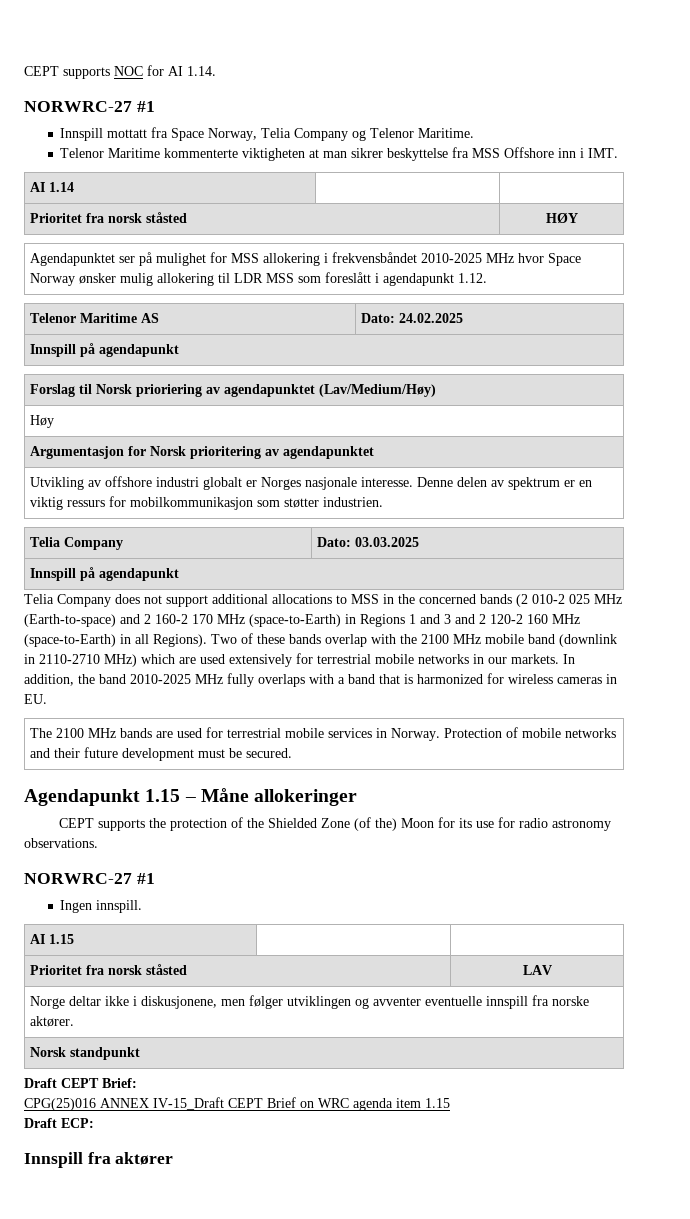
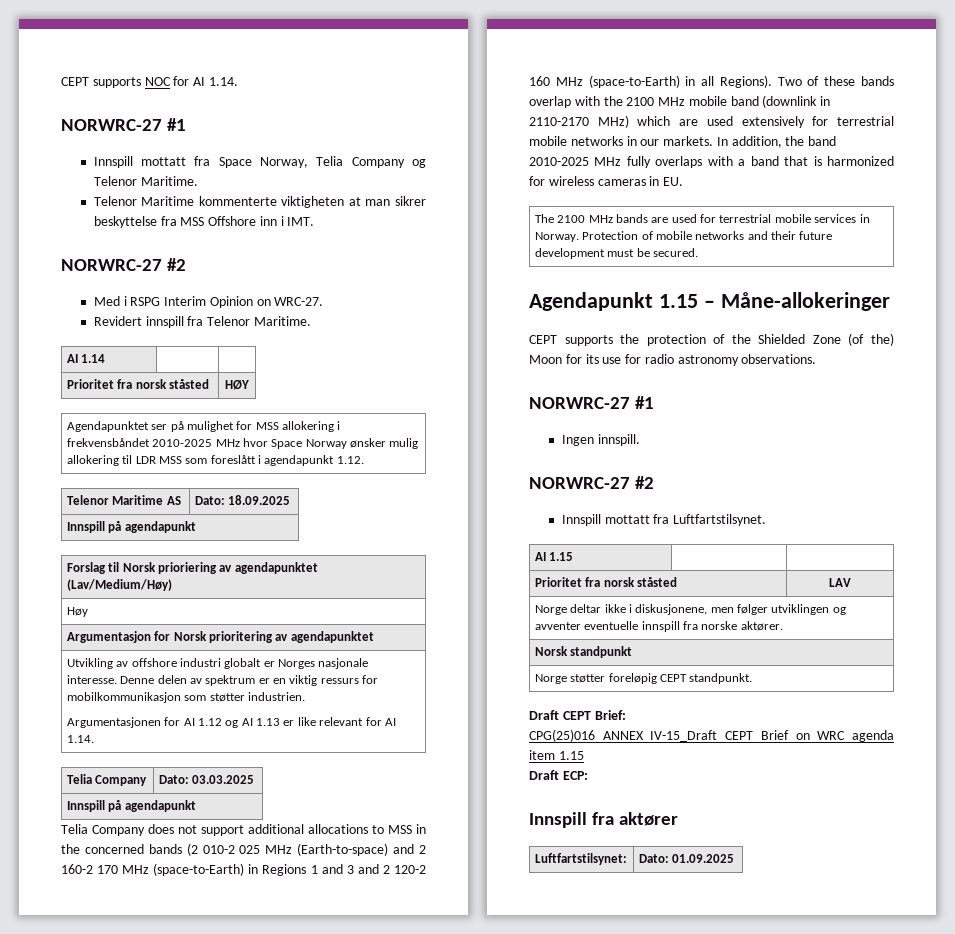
(619, 153) none -> [61,258,187,271] [93,296,324,308] [93,316,311,328] // NORWRC-27 #2 // Med i RSPG Interim Opinion on WRC-27. // Revidert innspill fra Telenor Maritime.
[399,313,464,323] 24.02.2025 -> [228,495,291,505] 18.09.2025
(384, 502) none -> [66,717,396,728] [66,735,94,743] // Argumentasjonen for AI 1.12 og AI 1.13 er like relevant for AI 1.14.
[39,654,100,664] 2110-2710 -> [529,117,589,126] 2110-2170
[200,788,358,806] Måne allokeringer -> [720,292,890,311] Måne-allokeringer
(143, 906) none -> [529,476,655,489] [561,514,767,526] // NORWRC-27 #2 // Innspill mottatt fra Luftfartstilsynet.
(141, 1053) none -> [534,673,753,684] // Norge støtter foreløpig CEPT standpunkt.
(174, 1158) none -> [534,853,627,865] [638,854,735,863] // Luftfartstilsynet: | Dato: 01.09.2025

